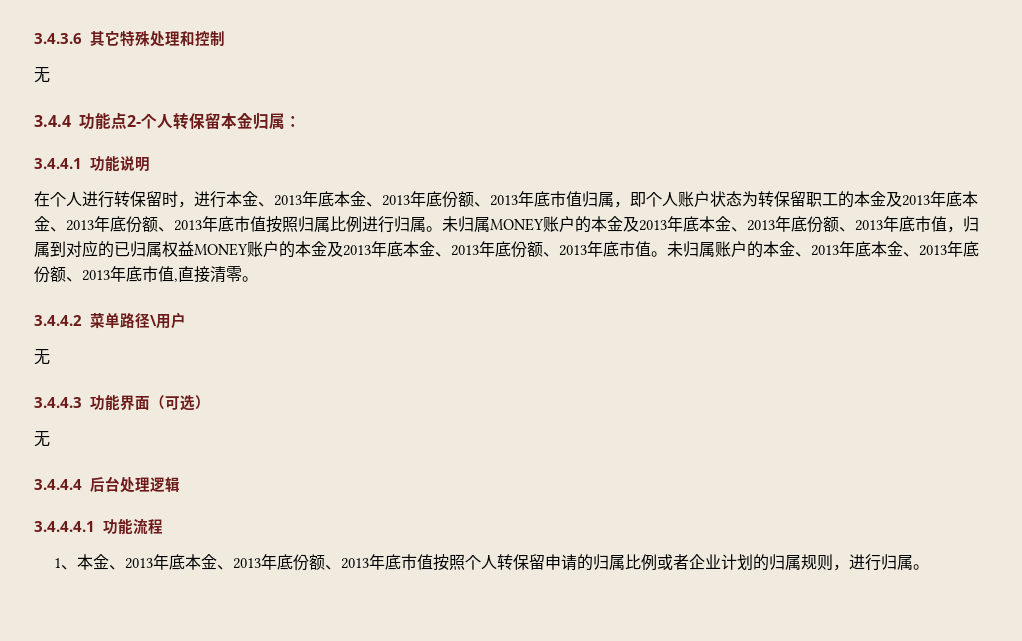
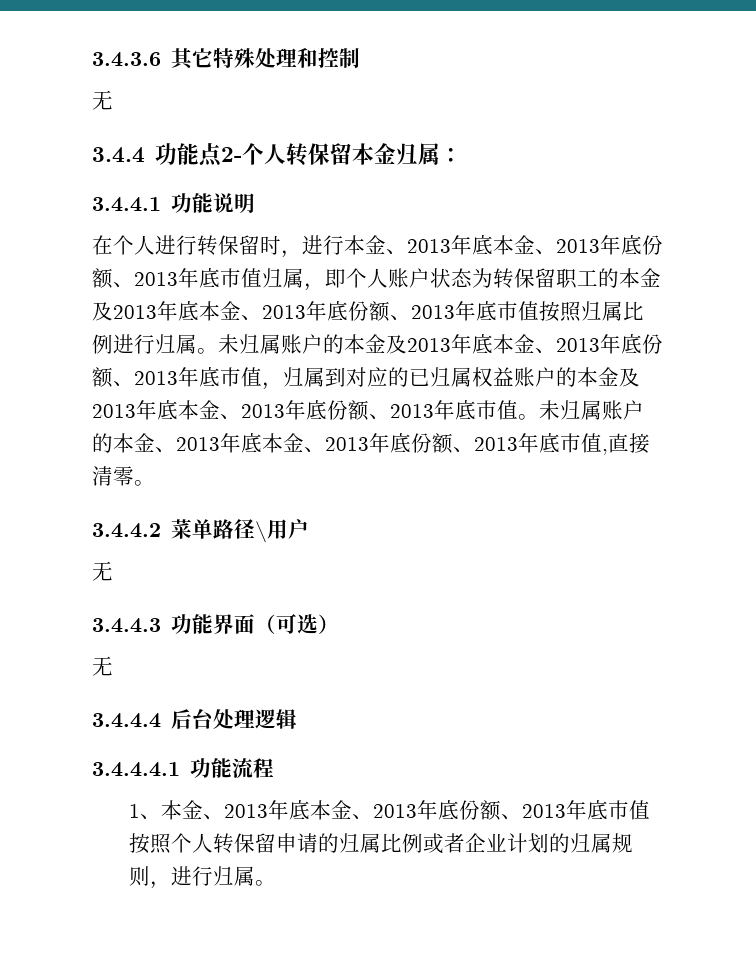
[490,218,544,231] MONEY -> (281, 344) none
[194,243,248,256] MONEY -> (514, 376) none

